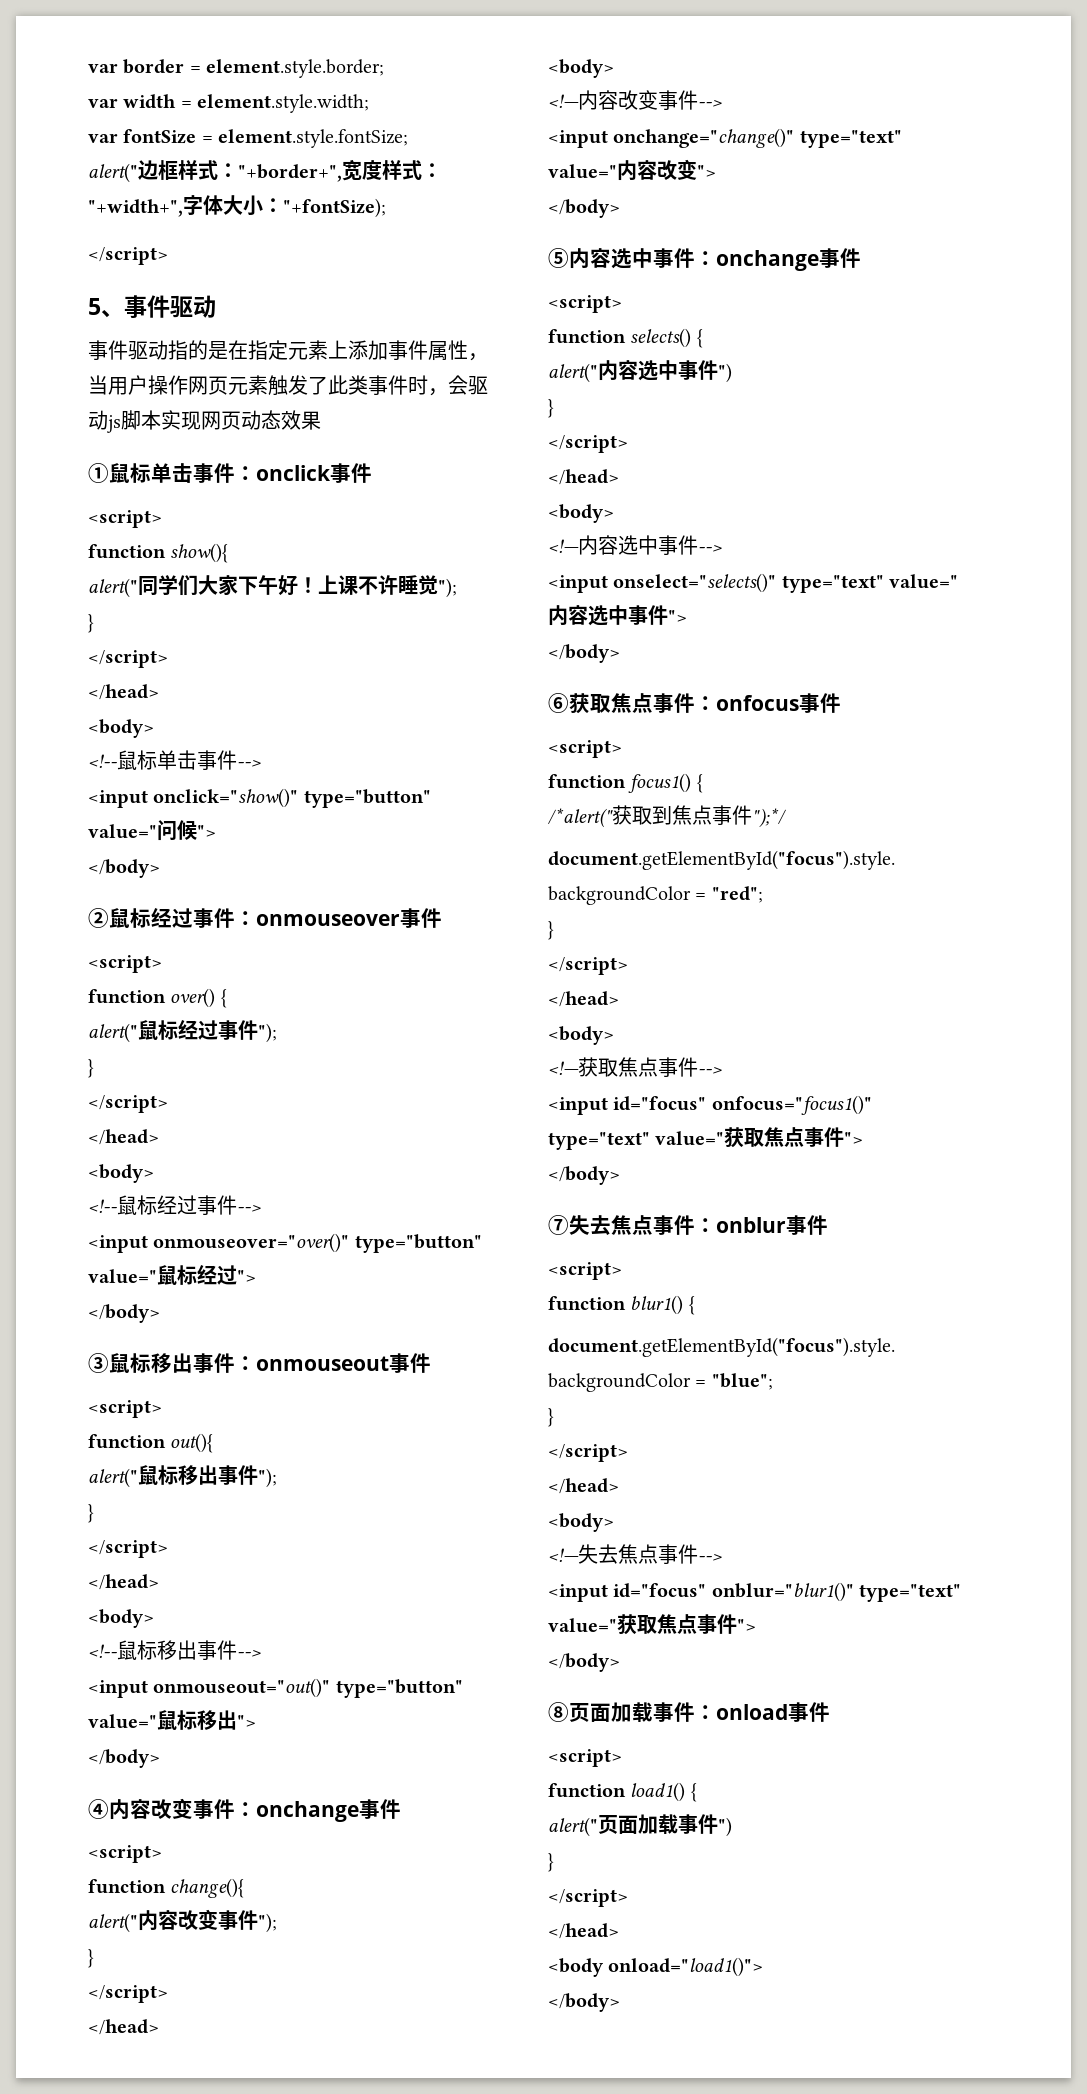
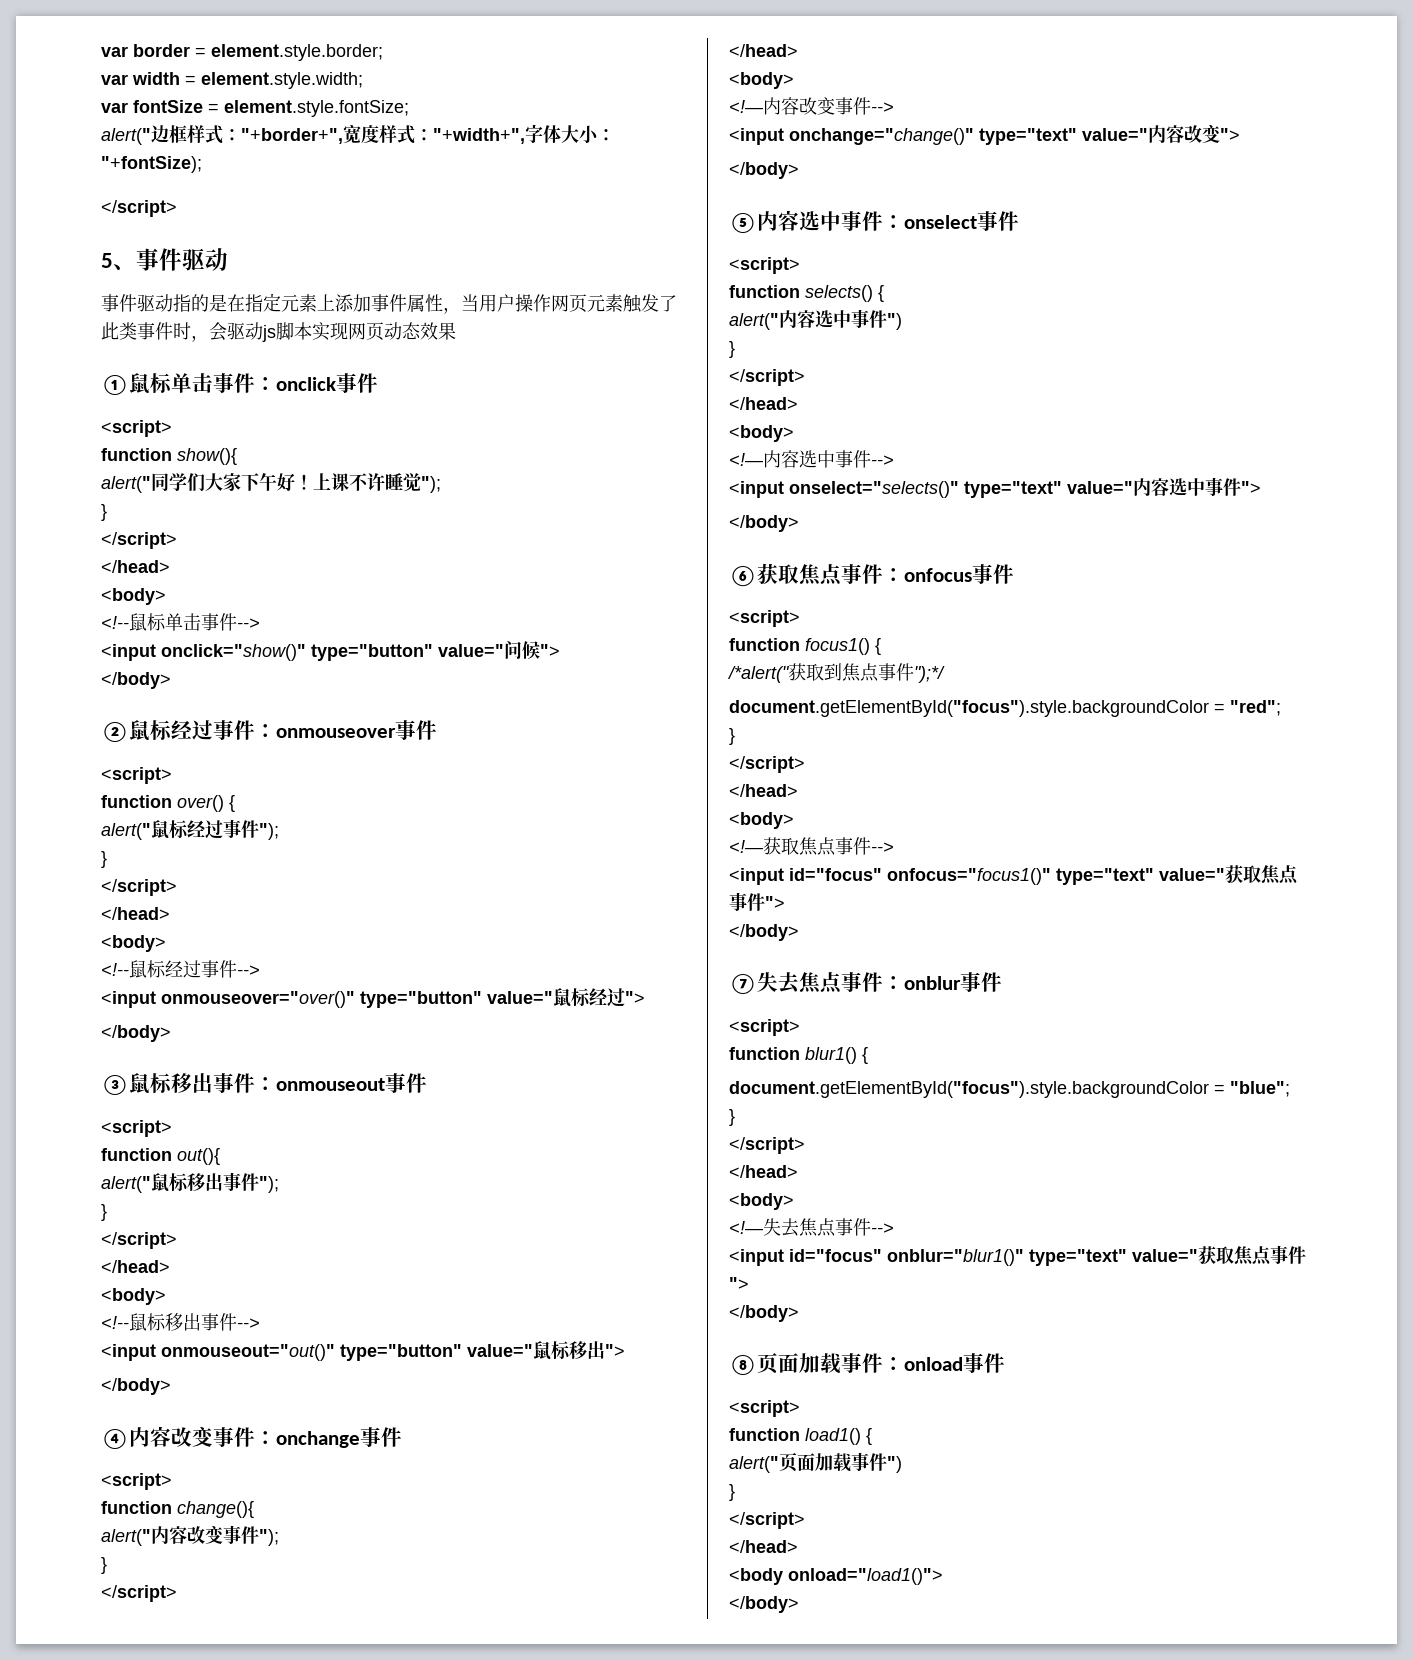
[716,250,819,271] onchange -> [904,215,977,229] onselect

